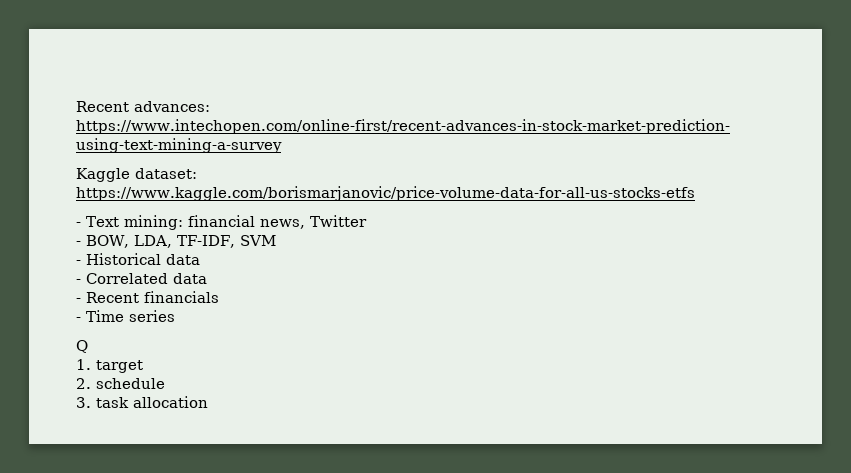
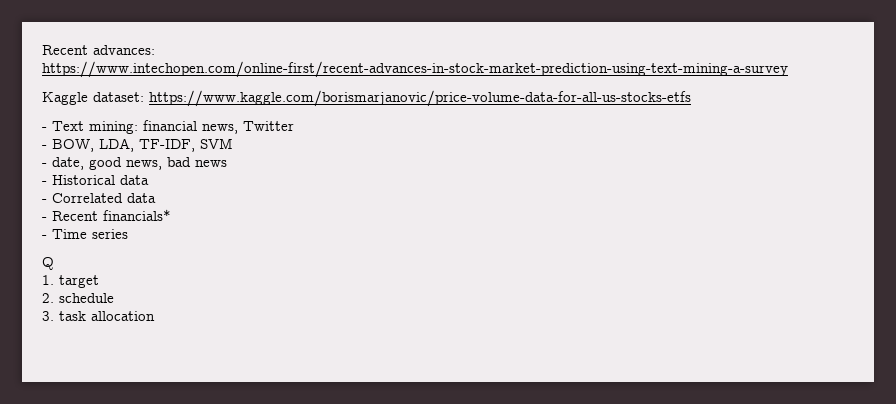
(276, 240) none -> [42,157,227,170] // - date, good news, bad news
[144,291,219,303] financials -> [103,209,171,221] financials*

